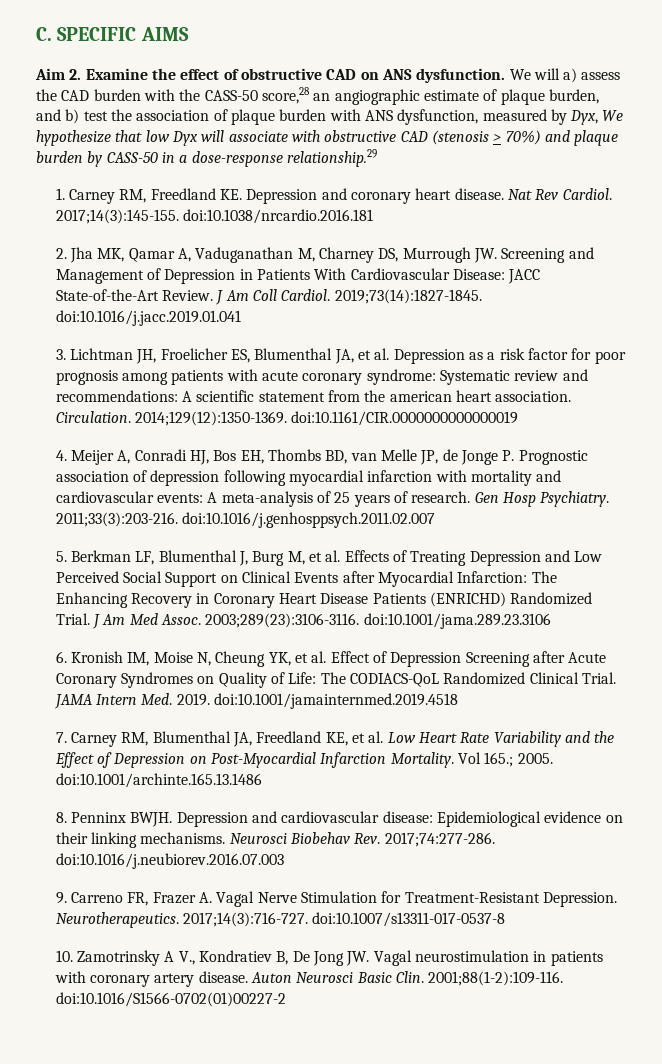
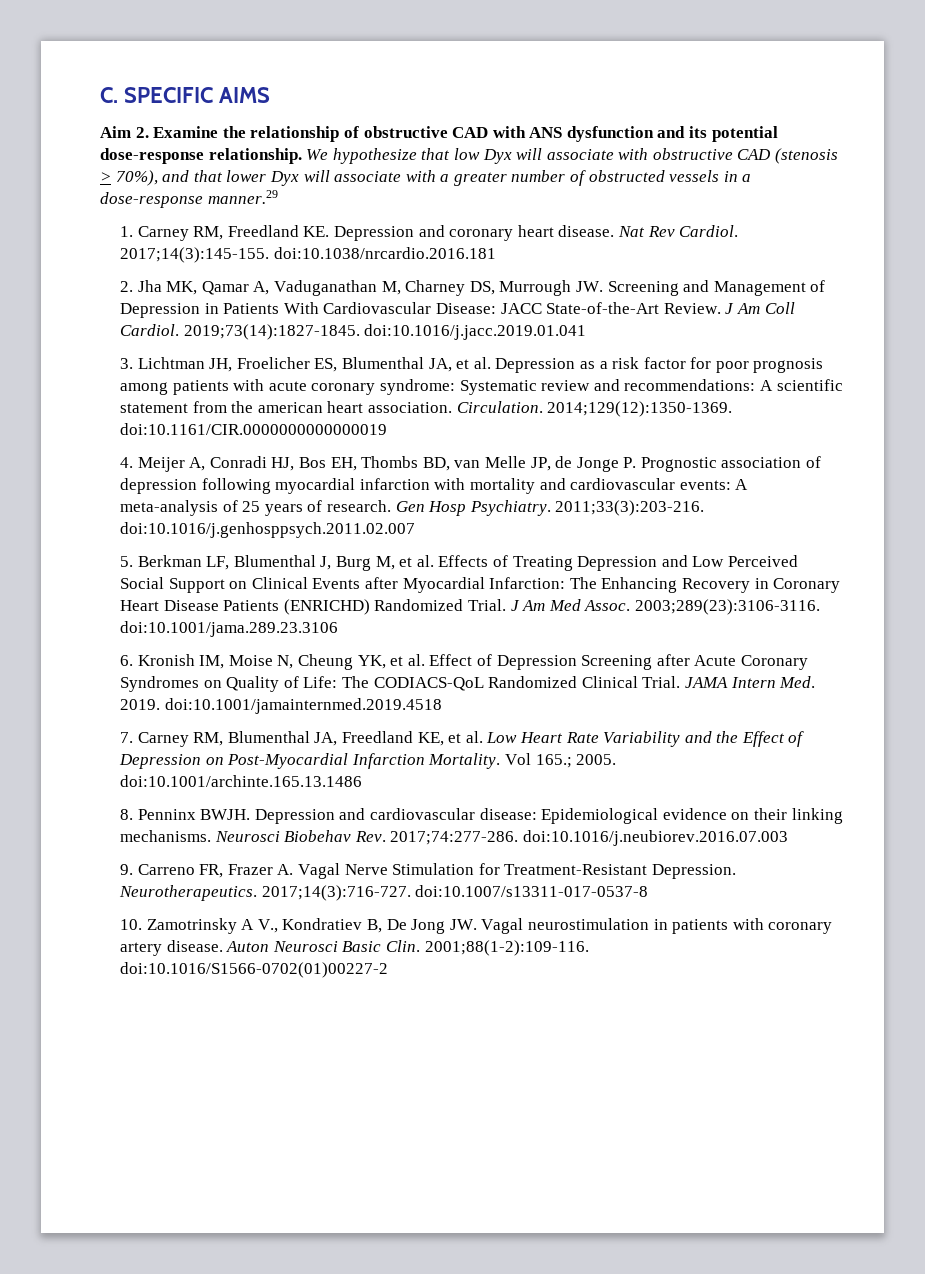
[180,69,220,80] effect -> [250,126,340,142] relationship
[360,68,621,83] [36,87,599,105] [36,109,599,125] on ANS dysfunction. We will a) assess the CAD burden with the CASS-50 score,28 an angiographic estimate of plaque burden, and b) test the association of plaque burden with ANS dysfunction, measured by Dyx, -> [492,126,778,142] [100,148,302,164] with ANS dysfunction and its potential dose-response relationship.
[505,130,619,146] [36,151,158,167] 70%) and plaque burden by CASS-50 -> [115,170,720,186] 70%), and that lower Dyx will associate with a greater number of obstructed vessels
[286,149,377,167] relationship.29 -> [207,190,278,204] manner.29

